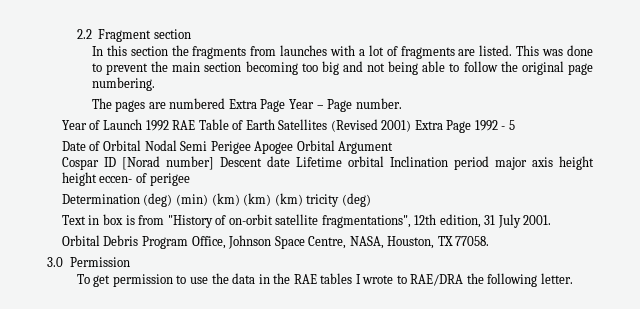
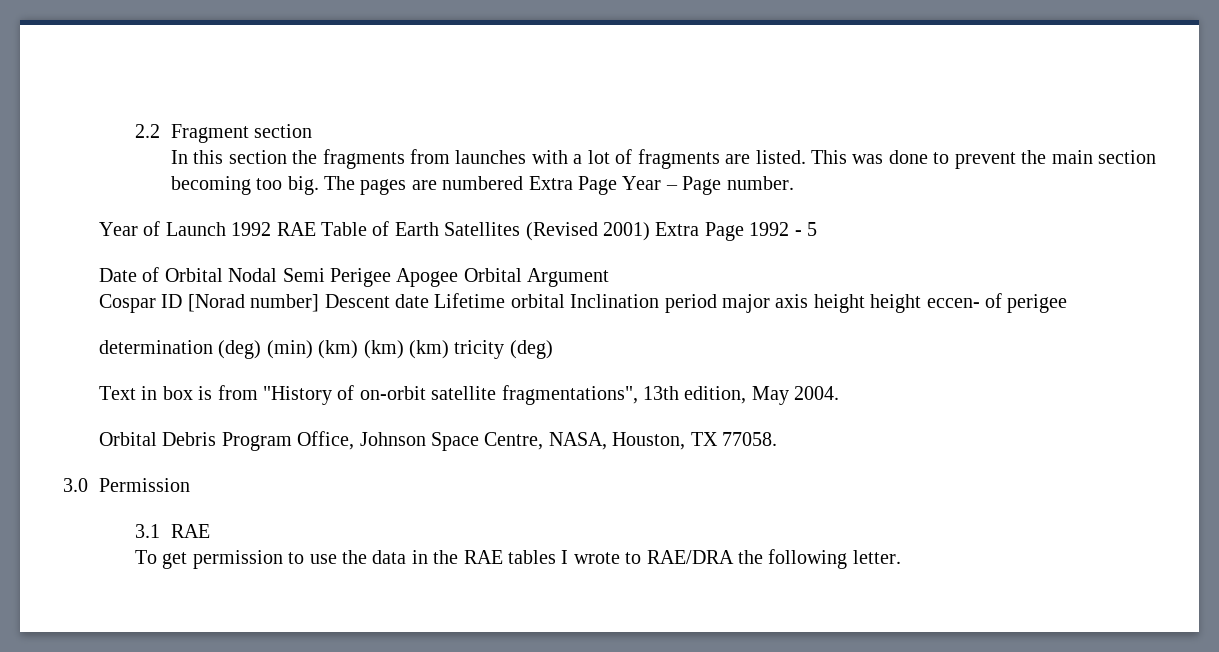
[321,61,593,75] [91,77,155,91] big and not being able to follow the original page numbering. // -> [287,176,319,195] big.
[61,194,140,204] Determination -> [98,340,213,354] determination
[414,214,552,228] 12th edition, 31 July 2001. -> [642,386,840,405] 13th edition, May 2004.
(130, 262) none -> [134,524,210,538] // 3.1 RAE

